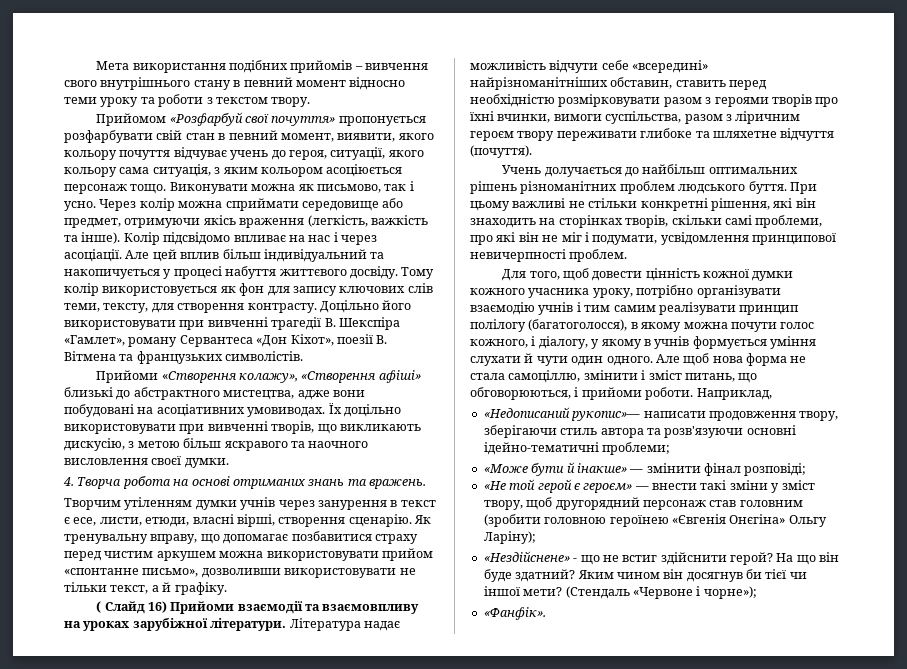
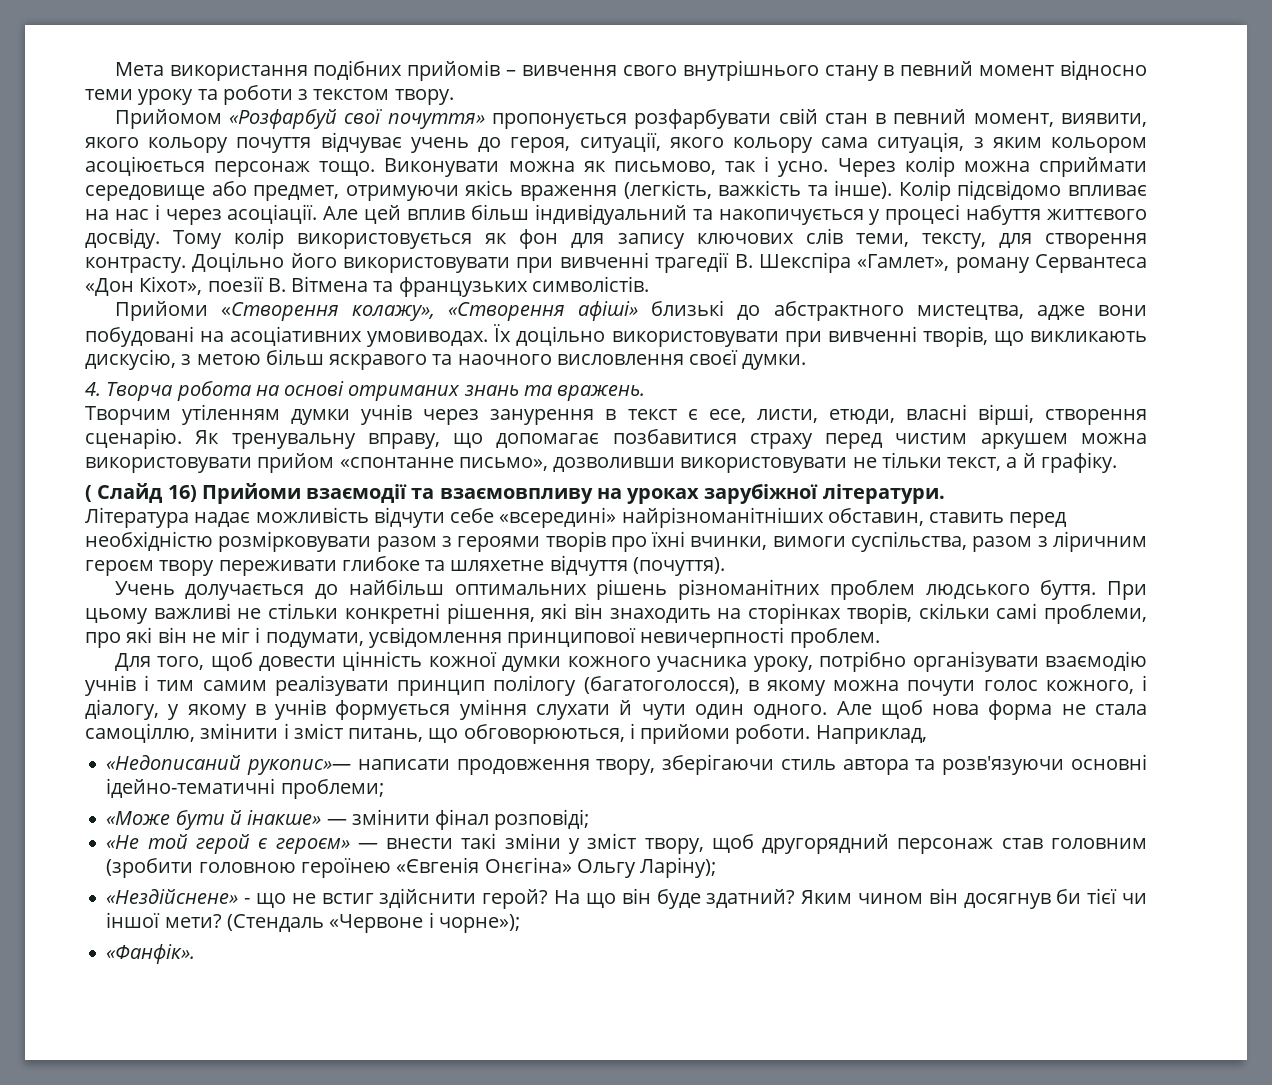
(287, 624) none -> (945, 494) //

